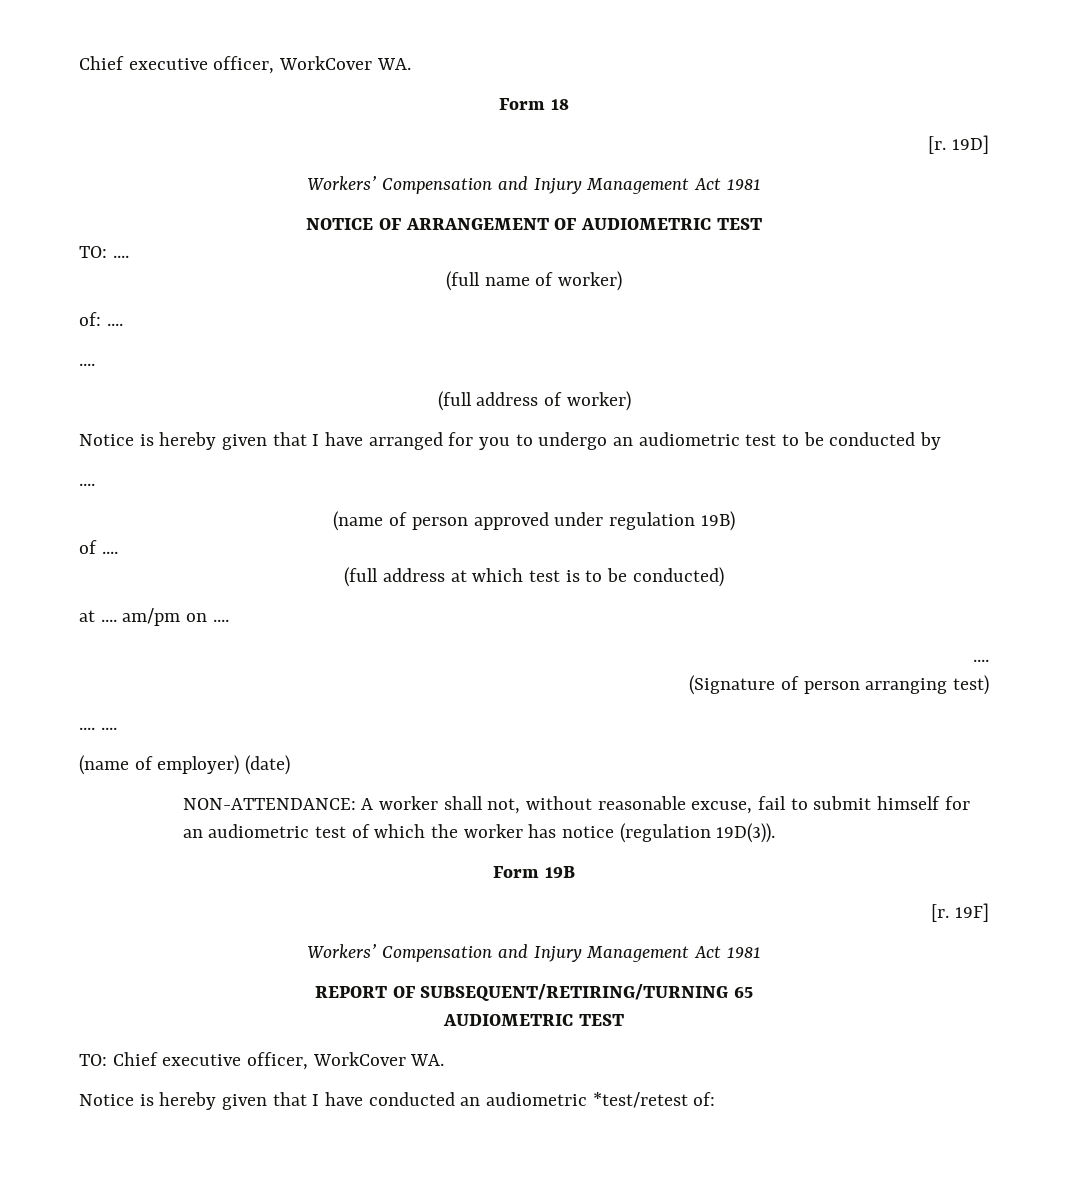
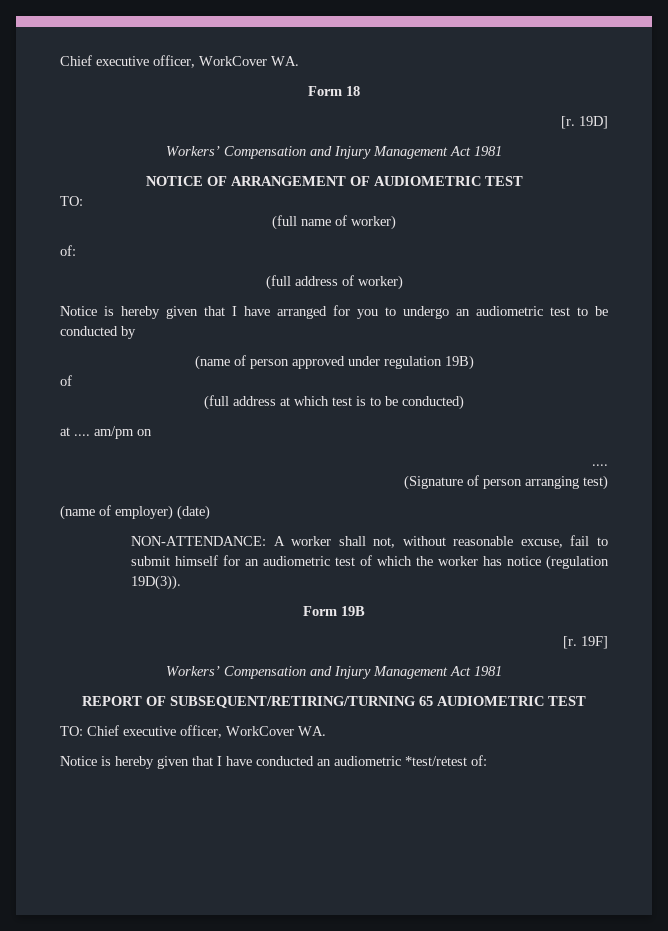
[112,255,129,258] .... -> (83, 201) none
[106,323,123,326] [79,363,95,366] .... // .... -> (76, 250) none
[79,483,95,486] // .... -> (136, 332) none
[101,551,118,554] .... -> (72, 380) none
[212,619,229,622] .... -> (152, 432) none
[79,727,117,730] // .... .... -> (608, 482) none
(754, 992) // -> (433, 701) none

